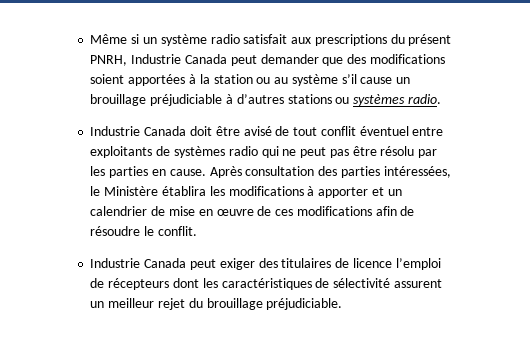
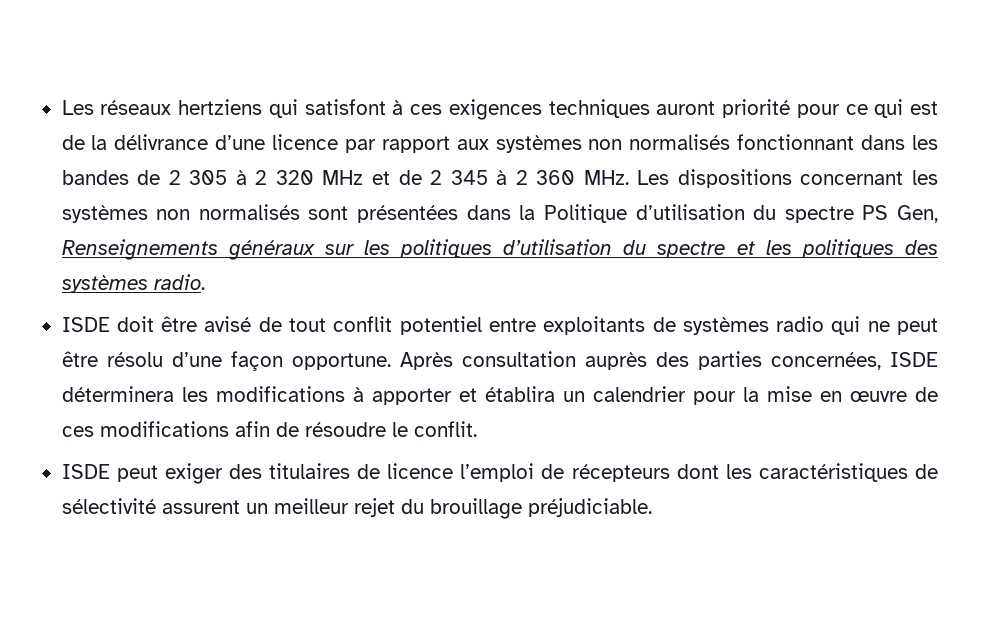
[90,34,452,46] [90,54,445,66] [90,74,411,86] [90,94,350,106] Même si un système radio satisfait aux prescriptions du présent PNRH, Industrie Canada peut demander que des modifications soient apportées à la station ou au système s’il cause un brouillage préjudiciable à d’autres stations ou -> [61,99,939,120] [61,134,939,153] [61,169,938,188] [61,204,939,223] [61,239,938,260] Les réseaux hertziens qui satisfont à ces exigences techniques auront priorité pour ce qui est de la délivrance d’une licence par rapport aux systèmes non normalisés fonctionnant dans les bandes de 2 305 à 2 320 MHz et de 2 345 à 2 360 MHz. Les dispositions concernant les systèmes non normalisés sont présentées dans la Politique d’utilisation du spectre PS Gen, Renseignements généraux sur les politiques d’utilisation du spectre et les politiques des
[90,126,187,136] Industrie Canada -> [61,317,110,332] ISDE
[359,126,409,136] éventuel -> [399,316,482,335] potentiel
[329,149,349,158] pas -> (938, 326) none
[418,149,438,158] [90,166,206,178] par les parties en cause. -> [171,351,391,371] d’une façon opportune.
(315, 171) none -> [584,352,647,370] auprès
[383,166,451,178] [90,186,206,196] intéressées, le Ministère établira -> [770,352,938,370] [61,386,174,402] concernées, ISDE déterminera
(384, 191) none -> [484,386,555,402] établira
[151,206,166,216] de -> [692,387,759,405] pour la
[90,258,187,268] Industrie Canada -> [61,464,110,479] ISDE

